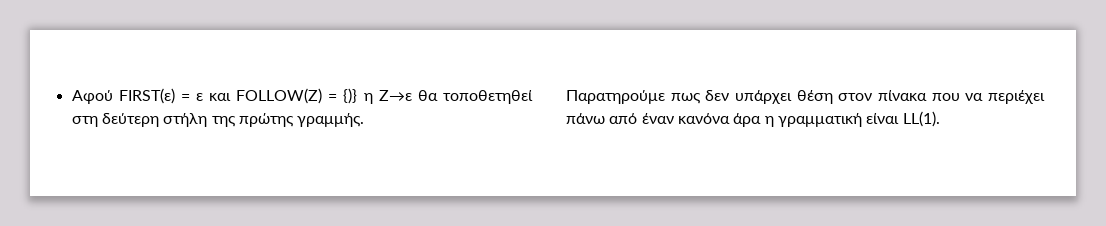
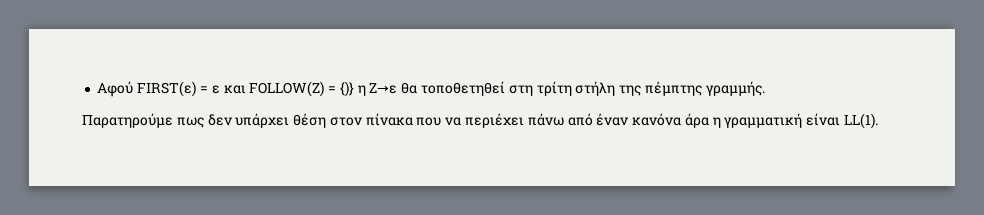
[101,113,159,127] δεύτερη -> [536,81,572,96] τρίτη
[238,113,294,127] πρώτης -> [644,81,702,96] πέμπτης

